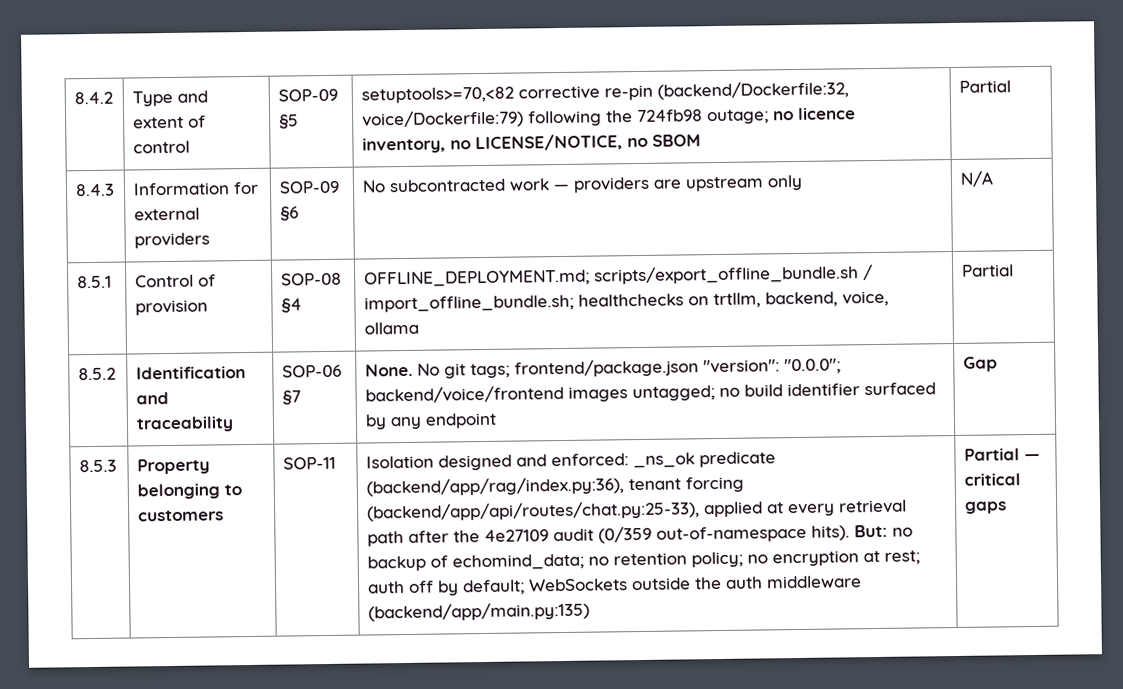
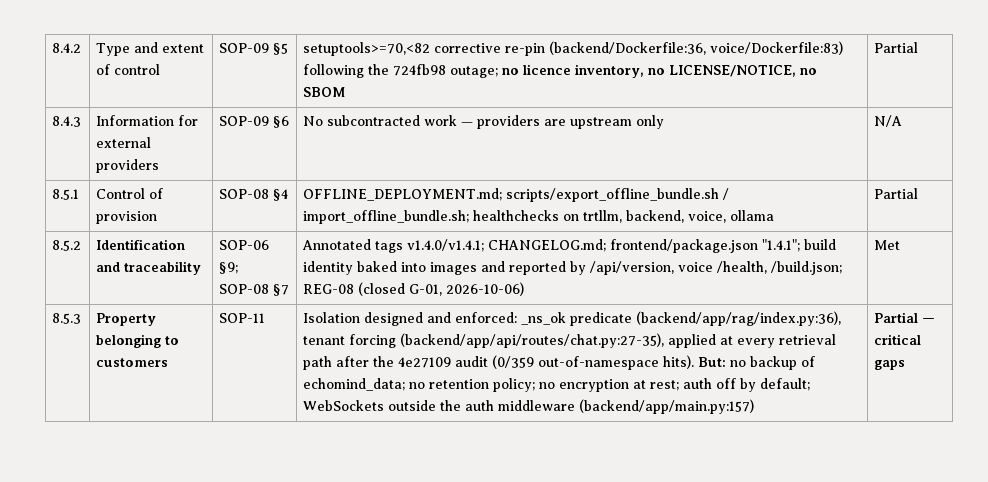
[656,80,849,100] [361,109,524,129] (backend/Dockerfile:32, voice/Dockerfile:79) -> [549,41,844,55] (backend/Dockerfile:36, voice/Dockerfile:83)
(342, 371) none -> [219,262,239,274] [219,284,270,294] §9; SOP-08
[364,358,841,379] [364,382,936,404] [364,412,497,430] [962,356,998,372] None. No git tags; frontend/package.json "version": "0.0.0"; backend/voice/frontend images untagged; no build identifier surfaced by any endpoint | Gap -> [302,239,837,253] [303,261,843,275] [303,282,525,296] [874,240,901,250] Annotated tags v1.4.0/v1.4.1; CHANGELOG.md; frontend/package.json "1.4.1"; build identity baked into images and reported by /api/version, voice /health, /build.json; REG-08 (closed G-01, 2026-10-06) | Met
[366,500,700,522] (backend/app/api/routes/chat.py:25-33), -> [400,333,665,348] (backend/app/api/routes/chat.py:27-35),
[367,601,590,622] (backend/app/main.py:135) -> [579,399,755,414] (backend/app/main.py:157)

